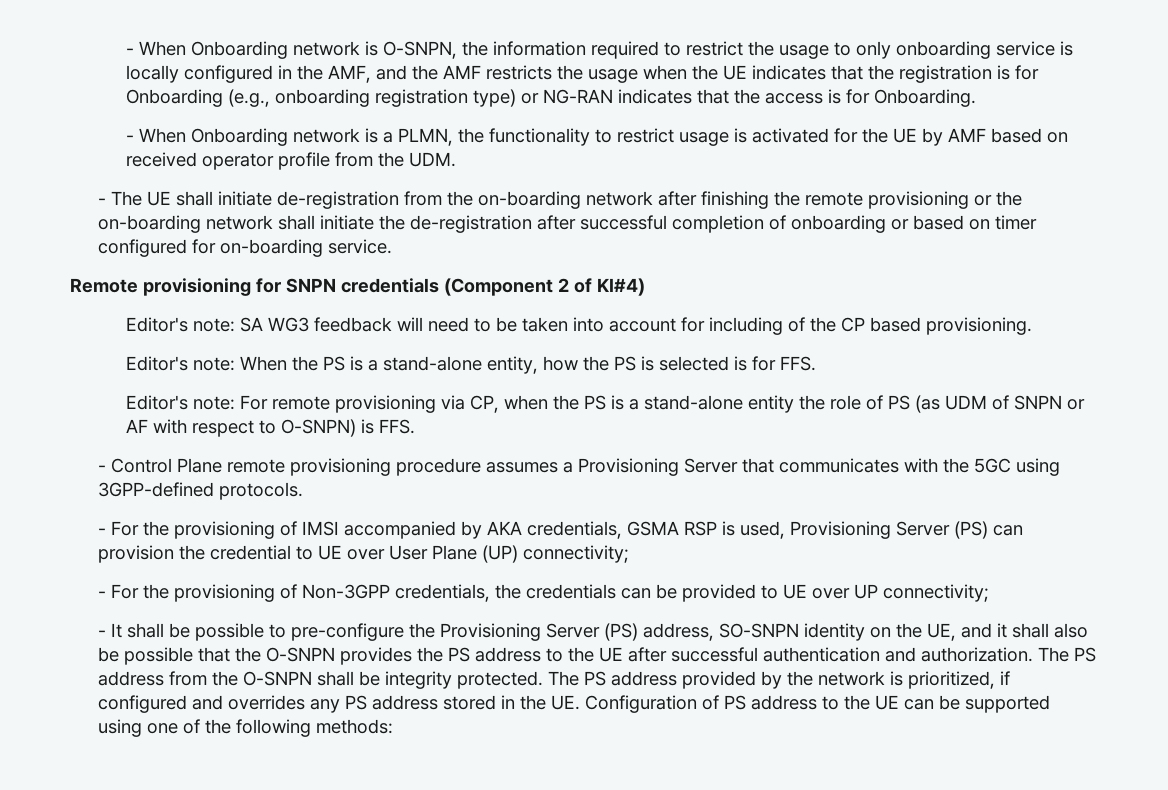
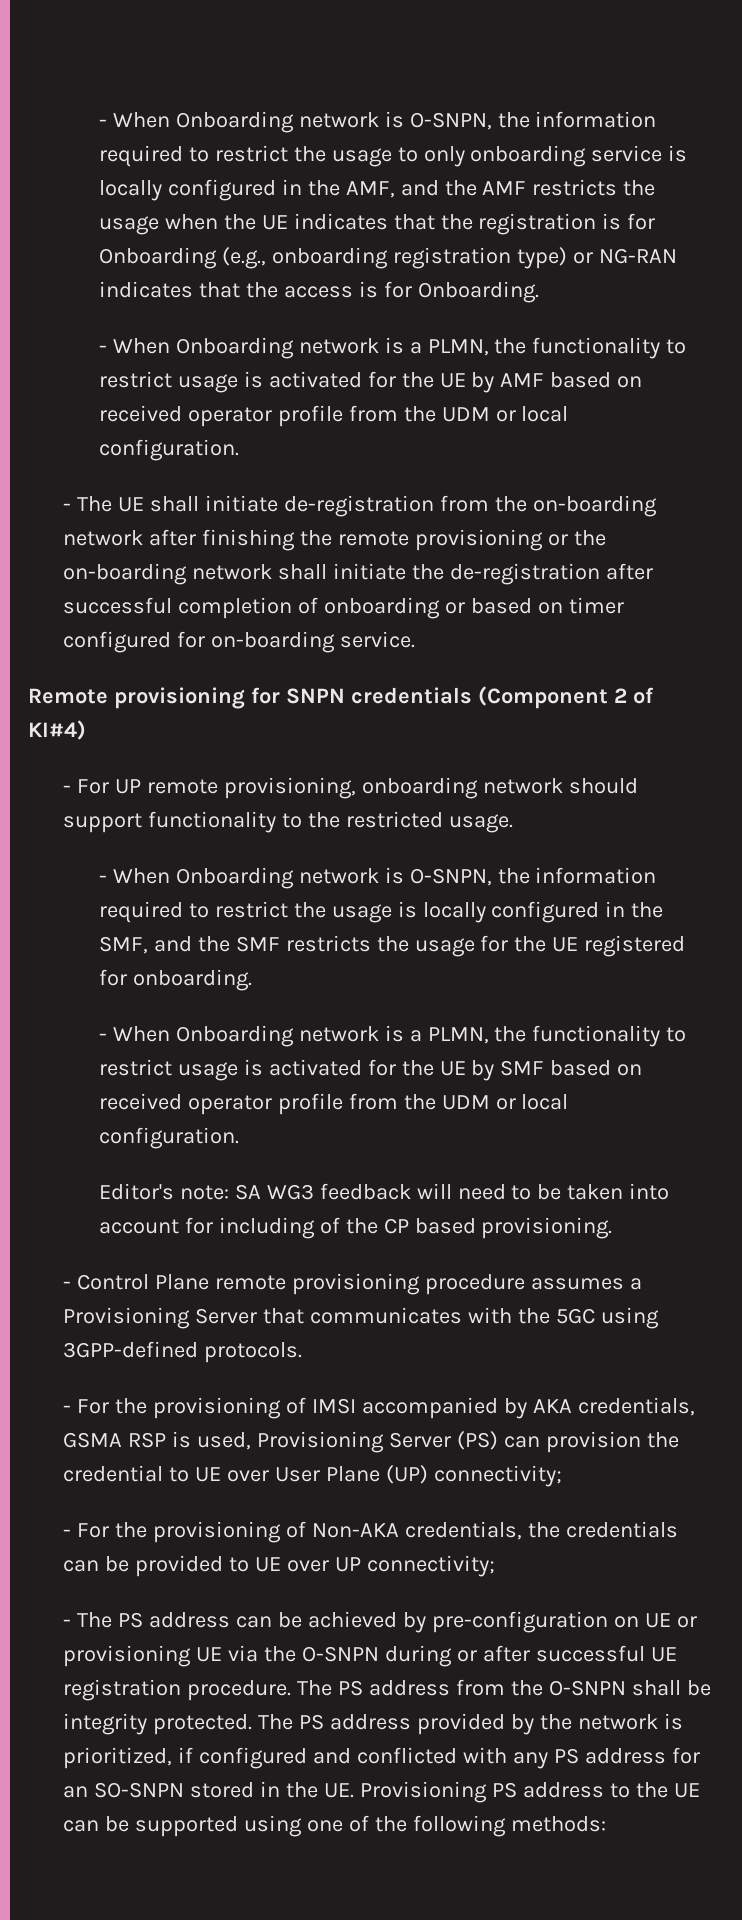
[409,152,457,167] UDM. -> [441,406,569,422] [98,439,239,461] UDM or local configuration.
(645, 287) none -> [63,777,639,799] [63,811,514,833] [98,867,657,889] [98,901,664,923] [98,935,686,957] [98,969,252,991] [98,1025,687,1047] [98,1059,643,1081] [98,1093,569,1115] [98,1127,239,1149] // - For UP remote provisioning, onboarding network should support functionality to the restricted usage. // - When Onboarding network is O-SNPN, the information required to restrict the usage is locally configured in the SMF, and the SMF restricts the usage for the UE registered for onboarding. // - When Onboarding network is a PLMN, the functionality to restrict usage is activated for the UE by SMF based on received operator profile from the UDM or local configuration.
[126,356,817,374] [126,395,1086,413] [126,419,416,437] // Editor's note: When the PS is a stand-alone entity, how the PS is selected is for FFS. // Editor's note: For remote provisioning via CP, when the PS is a stand-alone entity the role of PS (as UDM of SNPN or AF with respect to O-SNPN) is FFS. -> (613, 1228) none
[302,584,391,599] Non-3GPP -> [312,1523,400,1538] Non-AKA
[111,623,1089,641] [98,647,1034,665] It shall be possible to pre-configure the Provisioning Server (PS) address, SO-SNPN identity on the UE, and it shall also be possible that the O-SNPN provides the PS address to the UE after successful authentication and authorization. -> [77,1611,697,1633] [63,1645,677,1667] [63,1679,292,1701] The PS address can be achieved by pre-configuration on UE or provisioning UE via the O-SNPN during or after successful UE registration procedure.
[228,695,306,710] overrides -> [357,1747,508,1764] conflicted with
(439, 702) none -> [671,1747,700,1764] [63,1782,185,1798] for an SO-SNPN
[585,695,720,713] Configuration of -> [360,1781,488,1803] Provisioning

